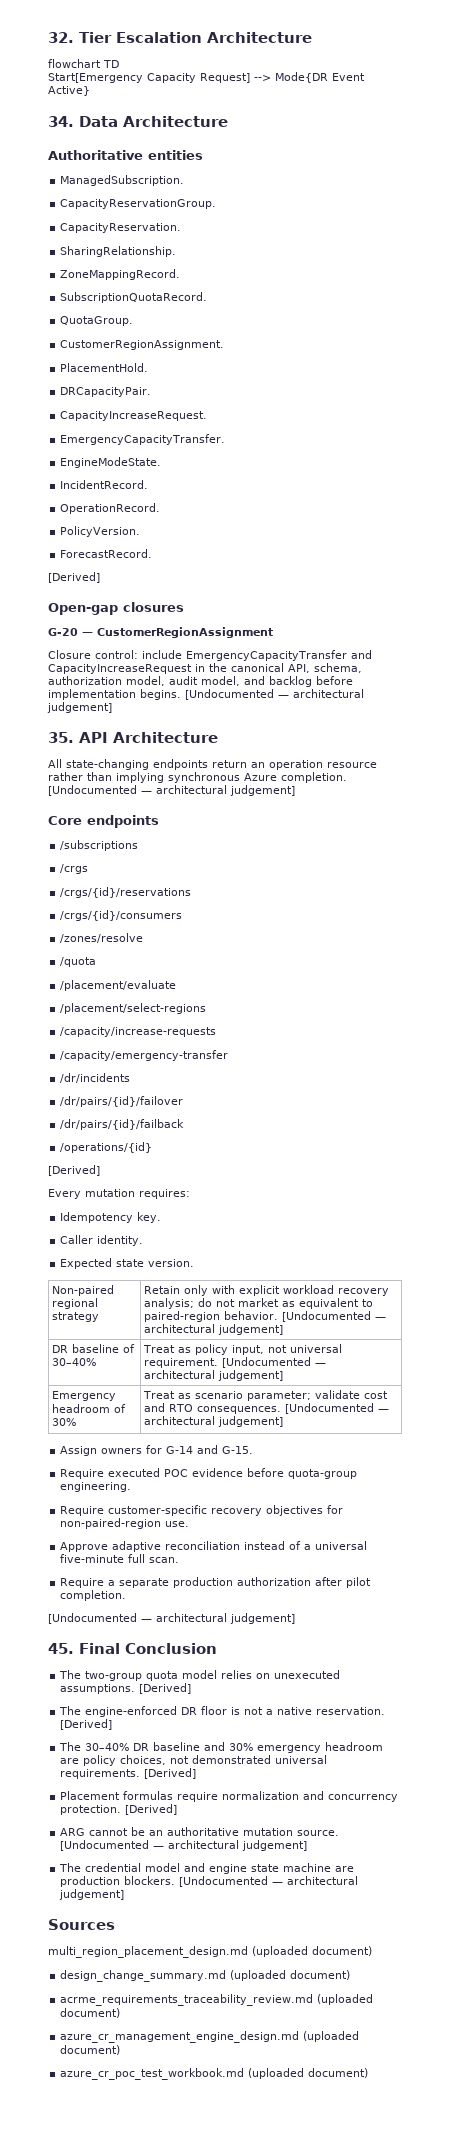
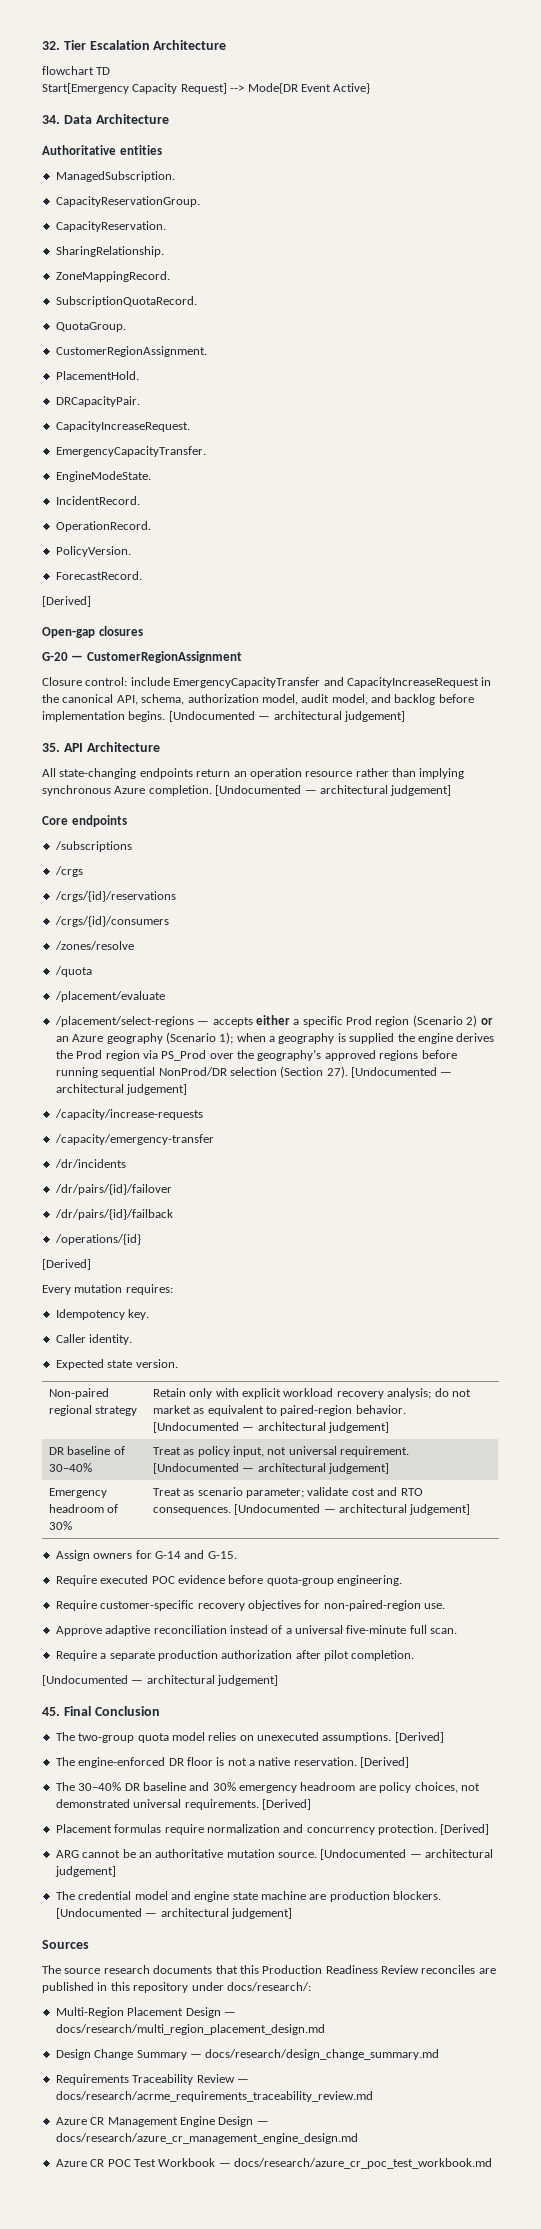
(207, 1008) none -> [197,1015,493,1027] [55,1032,495,1044] [55,1049,457,1061] [55,1066,453,1078] [55,1084,188,1095] — accepts either a specific Prod region (Scenario 2) or an Azure geography (Scenario 1); when a geography is supplied the engine derives the Prod region via PS_Prod over the geography’s approved regions before running sequential NonProd/DR selection (Section 27). [Undocumented — architectural judgement]
[48,1946,372,1958] [60,1970,351,1982] [60,1994,374,2006] [60,2008,121,2018] [60,2031,360,2043] [60,2045,121,2055] [60,2068,369,2080] multi_region_placement_design.md (uploaded document) // design_change_summary.md (uploaded document) // acrme_requirements_traceability_review.md (uploaded document) // azure_cr_management_engine_design.md (uploaded document) // azure_cr_poc_test_workbook.md (uploaded document) -> [42,1965,496,1974] [42,1982,311,1993] [55,2007,236,2018] [55,2024,325,2035] [55,2049,440,2060] [55,2074,249,2085] [55,2091,373,2102] [55,2116,269,2127] [55,2133,358,2144] [55,2158,492,2169] The source research documents that this Production Readiness Review reconciles are published in this repository under docs/research/: // Multi-Region Placement Design — docs/research/multi_region_placement_design.md // Design Change Summary — docs/research/design_change_summary.md // Requirements Traceability Review — docs/research/acrme_requirements_traceability_review.md // Azure CR Management Engine Design — docs/research/azure_cr_management_engine_design.md // Azure CR POC Test Workbook — docs/research/azure_cr_poc_test_workbook.md

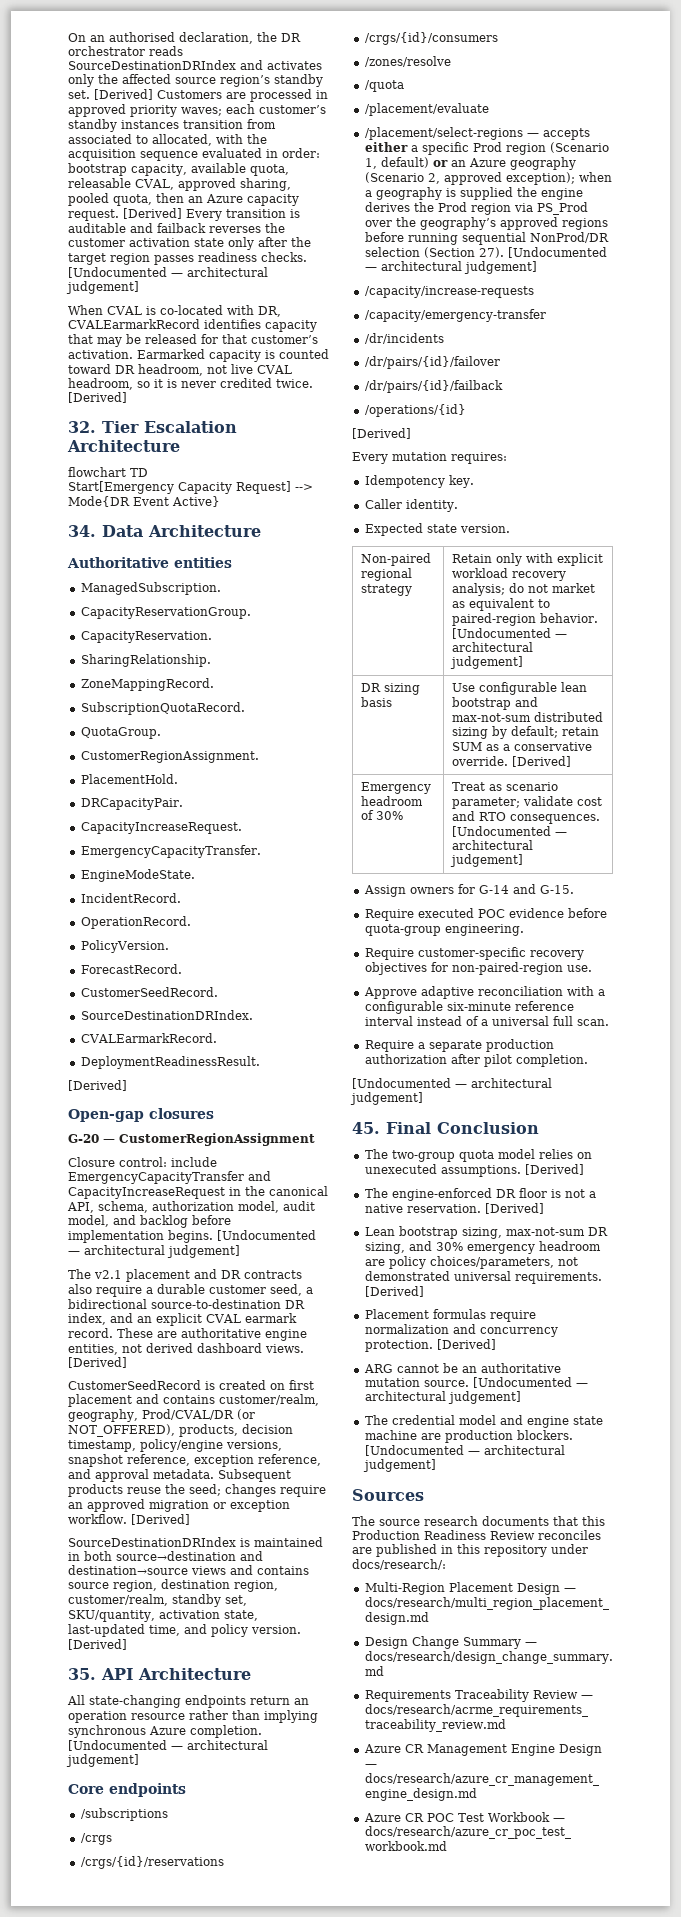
(42, 45) none -> [68,32,301,44] [68,46,183,56] [68,60,322,70] [68,74,323,87] [68,89,328,102] [68,104,326,117] [68,119,276,132] [68,134,267,146] [68,148,320,161] [68,163,289,176] [68,178,291,191] [68,193,299,206] [68,208,300,221] [68,223,285,233] [68,237,311,250] [68,252,307,265] [68,267,268,278] [66,281,139,294] [68,305,281,317] [68,319,317,332] [68,334,318,347] [68,349,329,362] [68,364,292,376] [68,378,313,390] [68,392,127,403] On an authorised declaration, the DR orchestrator reads SourceDestinationDRIndex and activates only the affected source region’s standby set. [Derived] Customers are processed in approved priority waves; each customer’s standby instances transition from associated to allocated, with the acquisition sequence evaluated in order: bootstrap capacity, available quota, releasable CVAL, approved sharing, pooled quota, then an Azure capacity request. [Derived] Every transition is auditable and failback reverses the customer activation state only after the target region passes readiness checks. [Undocumented — architectural judgement] // When CVAL is co-located with DR, CVALEarmarkRecord identifies capacity that may be released for that customer’s activation. Earmarked capacity is counted toward DR headroom, not live CVAL headroom, so it is never credited twice. [Derived] //
(142, 575) none -> [80,987,218,997] [80,1010,253,1020] [80,1033,217,1043] [80,1056,260,1069] // CustomerSeedRecord. // SourceDestinationDRIndex. // CVALEarmarkRecord. // DeploymentReadinessResult.
(405, 716) none -> [68,1269,302,1282] [68,1284,313,1297] [68,1299,305,1309] [68,1313,297,1326] [68,1328,307,1341] [68,1343,304,1355] [68,1357,127,1368] [68,1380,314,1390] [68,1394,319,1407] [68,1409,255,1422] [68,1424,293,1437] [68,1439,282,1452] [68,1454,321,1467] [68,1469,291,1482] [68,1484,326,1497] [68,1499,290,1512] [68,1514,190,1525] [68,1537,323,1547] [68,1551,263,1561] [68,1565,309,1575] [68,1579,278,1592] [68,1594,247,1607] [68,1610,258,1622] [68,1624,301,1637] [68,1639,127,1650] // The v2.1 placement and DR contracts also require a durable customer seed, a bidirectional source-to-destination DR index, and an explicit CVAL earmark record. These are authoritative engine entities, not derived dashboard views. [Derived] // CustomerSeedRecord is created on first placement and contains customer/realm, geography, Prod/CVAL/DR (or NOT_OFFERED), products, decision timestamp, policy/engine versions, snapshot reference, exception reference, and approval metadata. Subsequent products reuse the seed; changes require an approved migration or exception workflow. [Derived] // SourceDestinationDRIndex is maintained in both source→destination and destination→source views and contains source region, destination region, customer/realm, standby set, SKU/quantity, activation state, last-updated time, and policy version. [Derived]
[466,1015,478,1027] 2) -> [364,157,429,169] 1, default)
[219,1032,234,1044] 1); -> [427,172,575,185] 2, approved exception);
[67,1446,125,1455] [48,1463,92,1472] [152,1446,410,1457] [152,1463,390,1474] baseline of 30–40% | Treat as policy input, not universal requirement. [Undocumented — architectural judgement] -> [383,683,420,695] [360,697,392,707] [451,682,587,695] [451,697,538,710] [451,712,603,722] [451,726,599,739] [451,742,592,751] [451,756,571,767] sizing basis | Use configurable lean bootstrap and max-not-sum distributed sizing by default; retain SUM as a conservative override. [Derived]
(227, 1629) none -> [566,986,605,996] [364,1001,574,1014] [364,1016,413,1026] with a configurable six-minute reference interval
[346,1625,407,1634] five-minute -> (549, 1021) none
[55,1782,186,1791] The 30–40% DR baseline -> [364,1226,608,1239] [364,1242,405,1254] Lean bootstrap sizing, max-not-sum DR sizing,
[414,1782,458,1793] choices, -> [429,1256,554,1269] choices/parameters,

